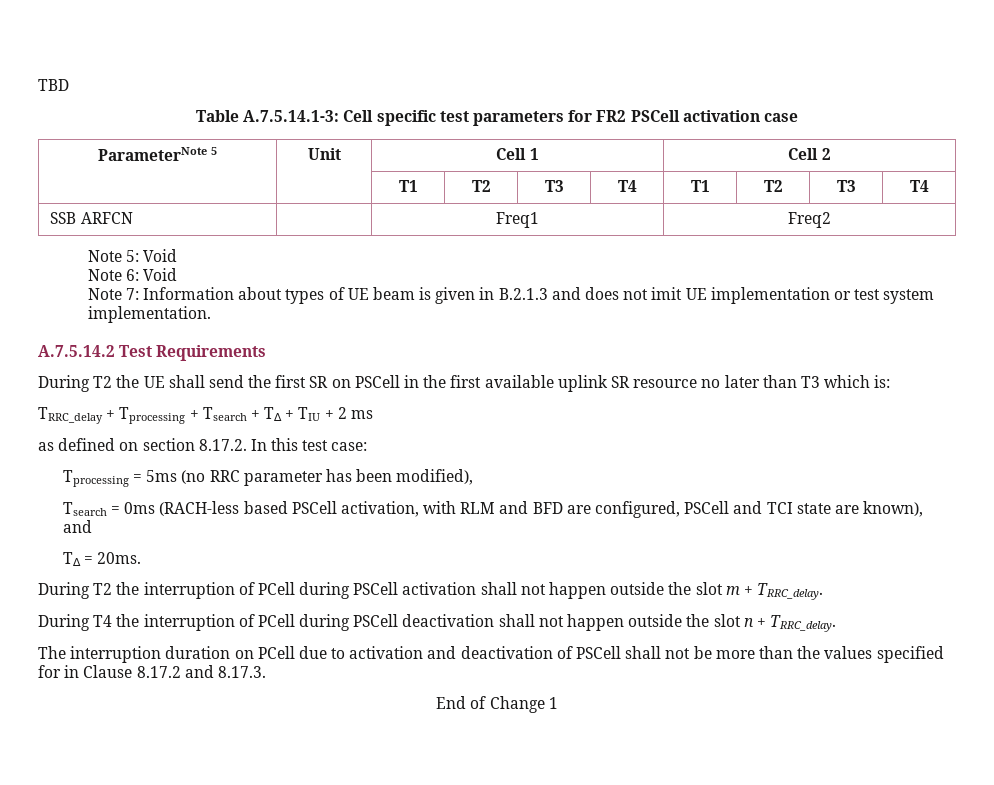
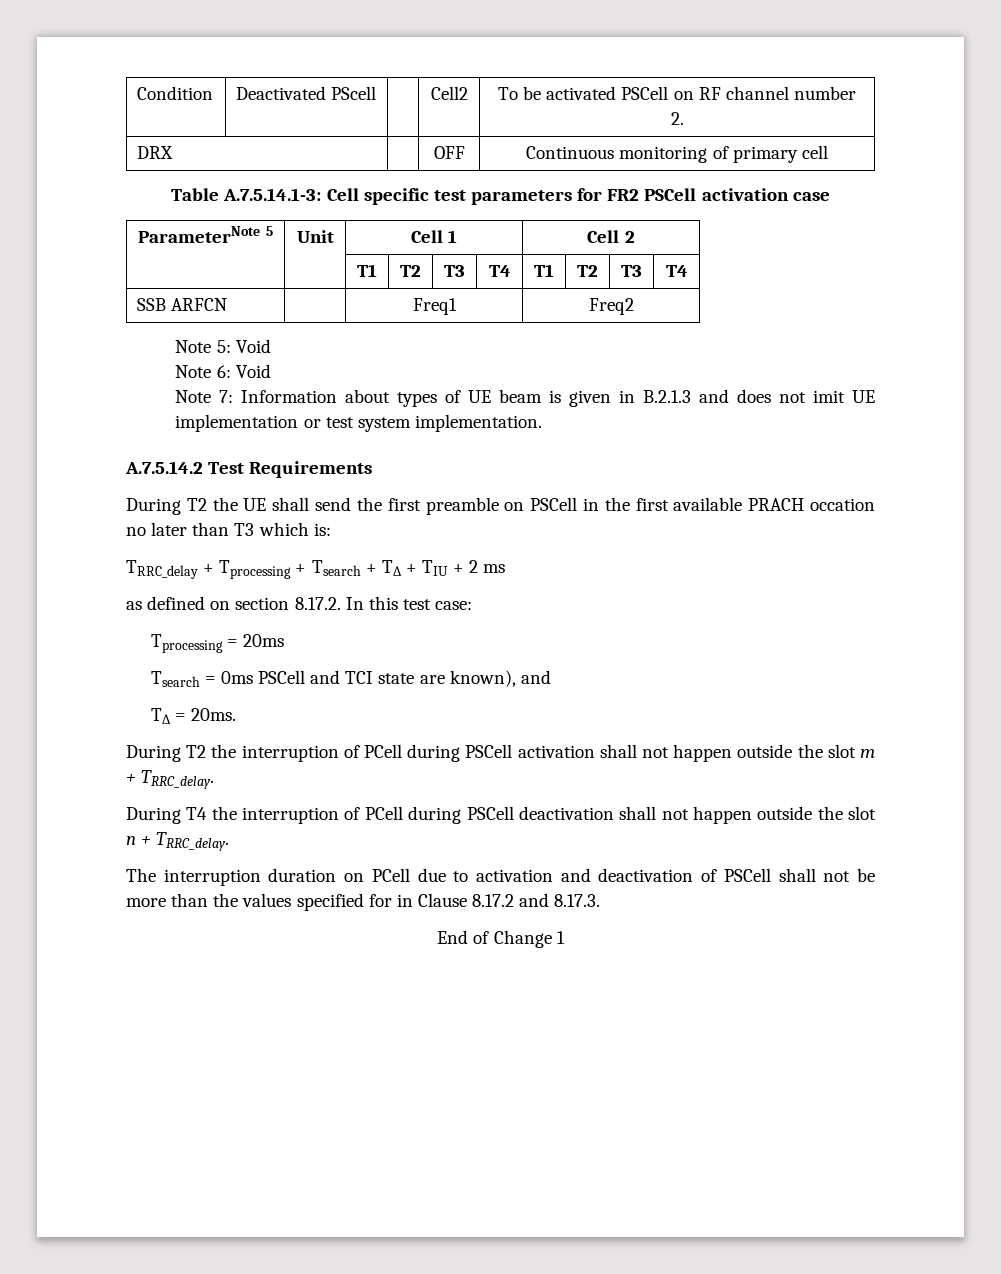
[38,79,69,91] TBD -> [137,86,214,100] [236,86,377,100] [430,86,468,100] [498,86,856,100] [670,112,684,125] [137,146,174,159] [433,146,465,159] [526,145,828,163] Condition | Deactivated PScell | | Cell2 | To be activated PSCell on RF channel number 2. // DRX | | OFF | Continuous monitoring of primary cell
[309,376,329,388] SR -> [425,497,499,515] preamble
[557,375,698,392] uplink SR resource -> [748,498,875,511] PRACH occation
[146,469,474,486] [62,501,681,518] 5ms (no RRC parameter has been modified), // Tsearch = 0ms (RACH-less based PSCell activation, with RLM and BFD are configured, -> [242,634,284,647] [150,671,253,687] 20ms // Tsearch = 0ms

